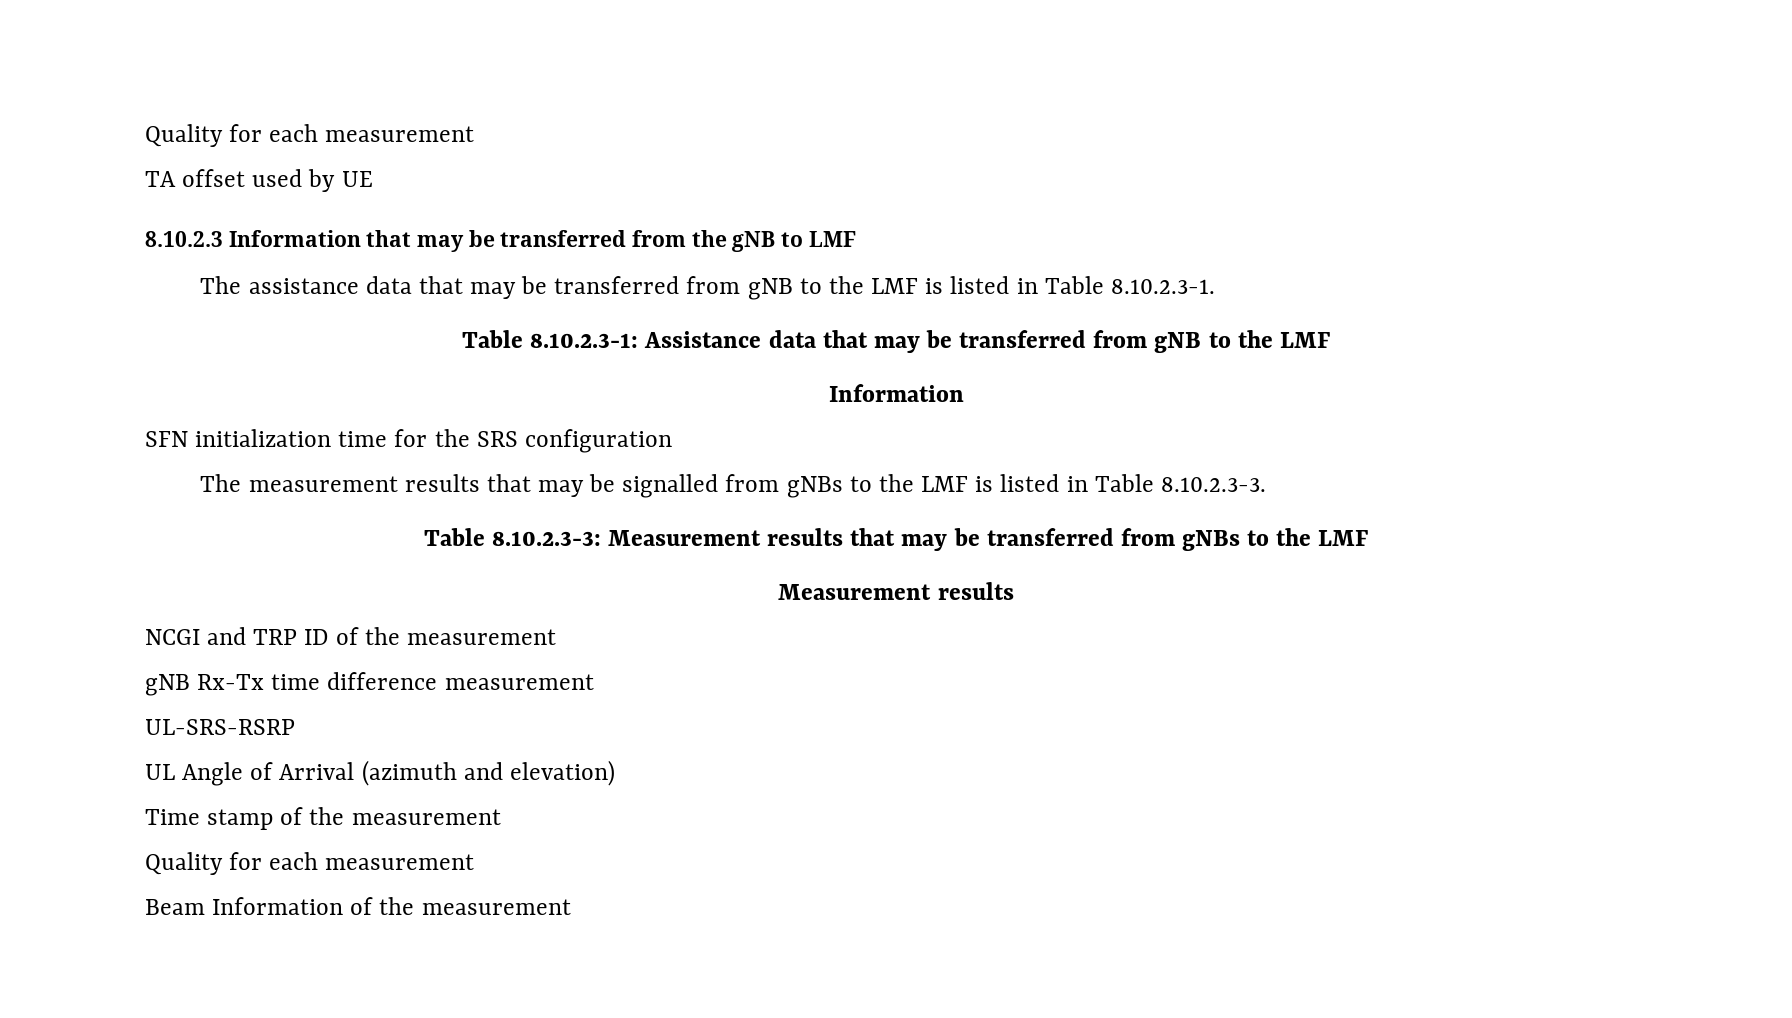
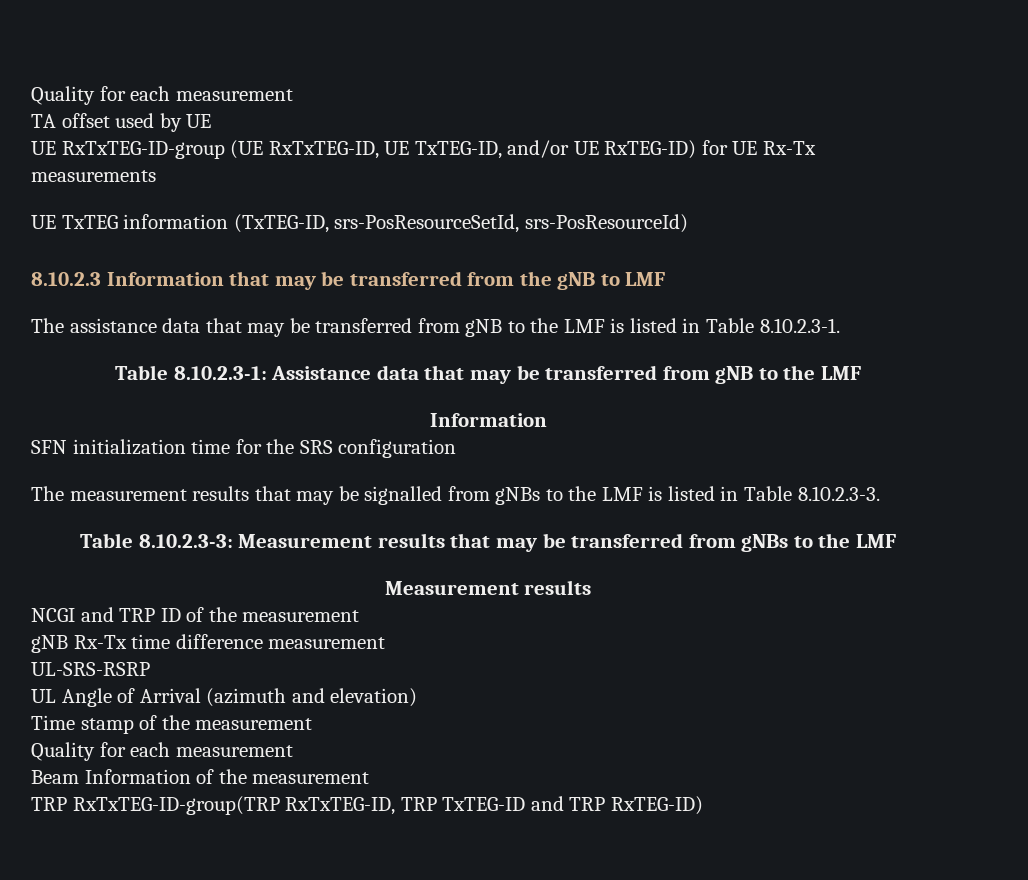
(373, 179) none -> [31,140,816,159] [31,170,156,182] [31,214,688,233] // UE RxTxTEG-ID-group (UE RxTxTEG-ID, UE TxTEG-ID, and/or UE RxTEG-ID) for UE Rx-Tx measurements // UE TxTEG information (TxTEG-ID, srs-PosResourceSetId, srs-PosResourceId)
(571, 907) none -> [31,796,703,815] // TRP RxTxTEG-ID-group(TRP RxTxTEG-ID, TRP TxTEG-ID and TRP RxTEG-ID)

